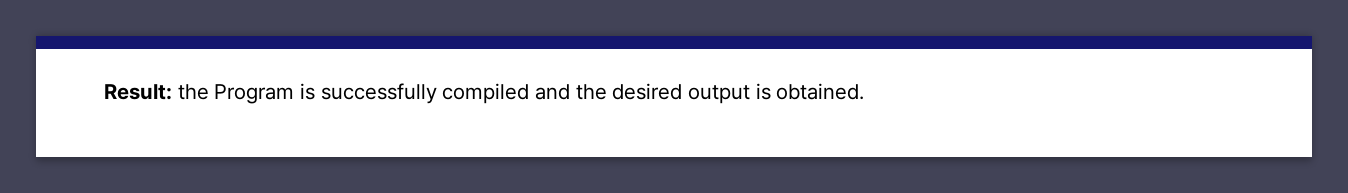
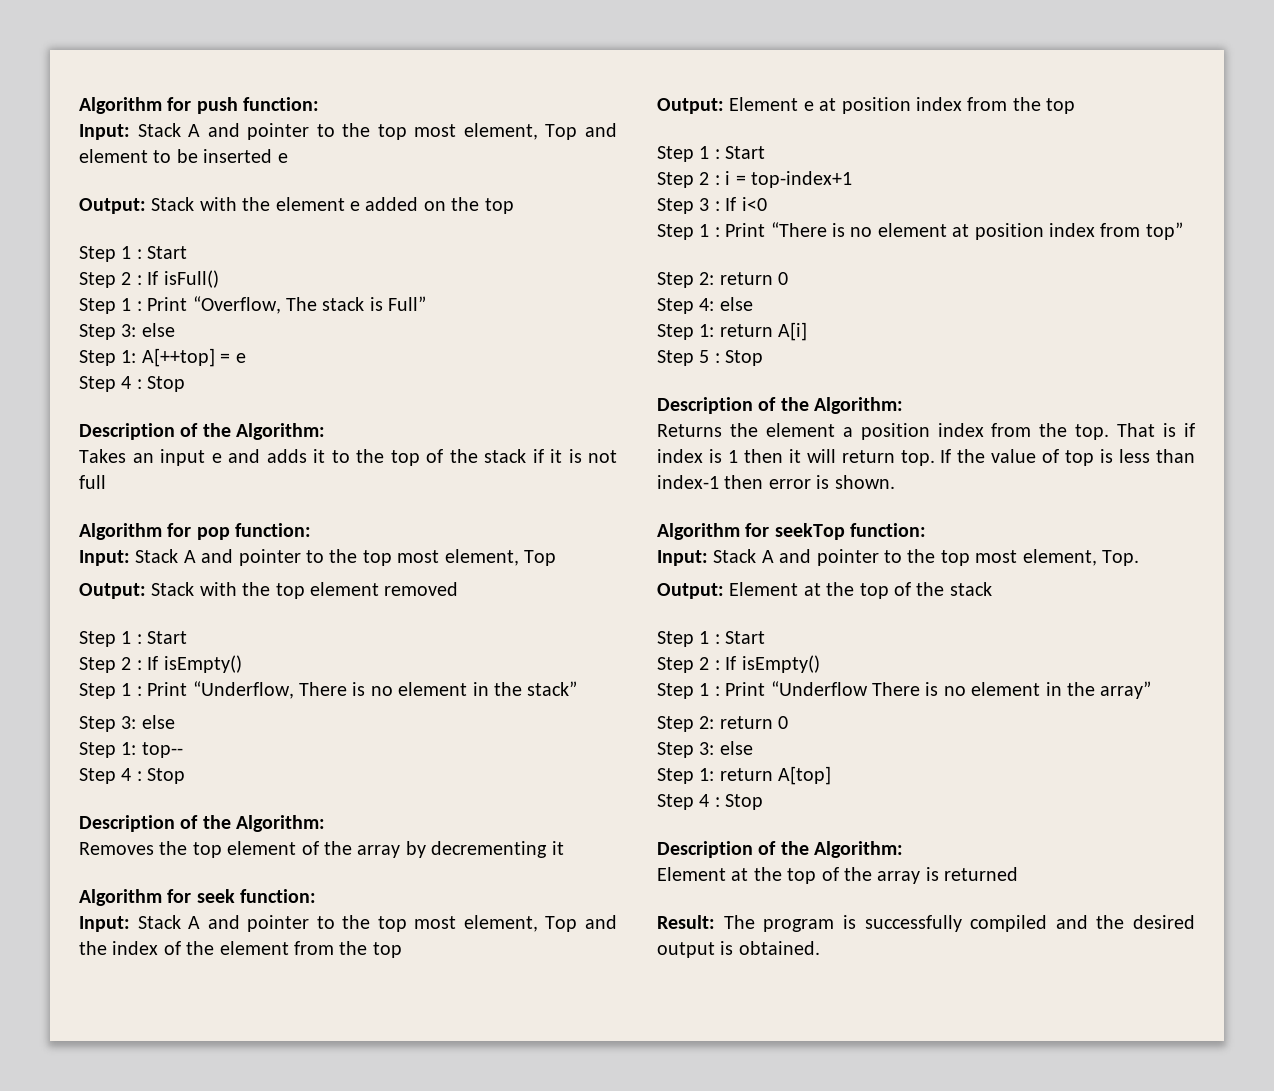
[104,84,295,104] Result: the Program -> [79,97,320,114] [79,123,618,140] [79,149,288,163] [79,197,514,214] [79,246,188,262] [79,270,219,288] [79,296,427,314] [79,323,175,340] [79,348,246,367] [79,376,186,392] [79,423,326,440] [79,449,617,466] [79,475,106,489] [79,523,312,540] [79,549,556,566] [79,582,459,599] [79,631,188,647] [79,655,242,673] [79,681,578,699] [79,715,175,732] [79,742,183,758] [79,768,186,784] [79,815,326,832] [79,841,564,858] [79,889,317,906] [79,915,618,932] [79,941,402,958] [657,97,1076,114] [657,146,766,162] [657,171,852,188] [657,197,767,214] [657,222,1183,240] [657,272,789,288] [657,297,753,314] [657,322,808,341] [657,350,764,366] [657,397,904,414] [657,423,1195,440] [657,449,1195,466] [657,475,895,489] [657,523,927,540] [657,549,1139,566] [657,582,992,599] [657,631,766,647] [657,655,820,673] [657,681,1152,699] [657,716,789,732] [657,741,753,758] [657,766,832,785] [657,794,764,810] [657,841,904,858] [657,867,1019,884] [657,915,835,932] Algorithm for push function: // Input: Stack A and pointer to the top most element, Top and element to be inserted e // Output: Stack with the element e added on the top // Step 1 : Start // Step 2 : If isFull() // Step 1 : Print “Overflow, The stack is Full” // Step 3: else // Step 1: A[++top] = e // Step 4 : Stop // Description of the Algorithm: // Takes an input e and adds it to the top of the stack if it is not full // Algorithm for pop function: // Input: Stack A and pointer to the top most element, Top // Output: Stack with the top element removed // Step 1 : Start // Step 2 : If isEmpty() // Step 1 : Print “Underflow, There is no element in the stack” // Step 3: else // Step 1: top-- // Step 4 : Stop // Description of the Algorithm: // Removes the top element of the array by decrementing it // Algorithm for seek function: // Input: Stack A and pointer to the top most element, Top and the index of the element from the top // Output: Element e at position index from the top // Step 1 : Start // Step 2 : i = top-index+1 // Step 3 : If i<0 // Step 1 : Print “There is no element at position index from top” // Step 2: return 0 // Step 4: else // Step 1: return A[i] // Step 5 : Stop // Description of the Algorithm: // Returns the element a position index from the top. That is if index is 1 then it will return top. If the value of top is less than index-1 then error is shown. // Algorithm for seekTop function: // Input: Stack A and pointer to the top most element, Top. // Output: Element at the top of the stack // Step 1 : Start // Step 2 : If isEmpty() // Step 1 : Print “Underflow There is no element in the array” // Step 2: return 0 // Step 3: else // Step 1: return A[top] // Step 4 : Stop // Description of the Algorithm: // Element at the top of the array is returned // Result: The program

